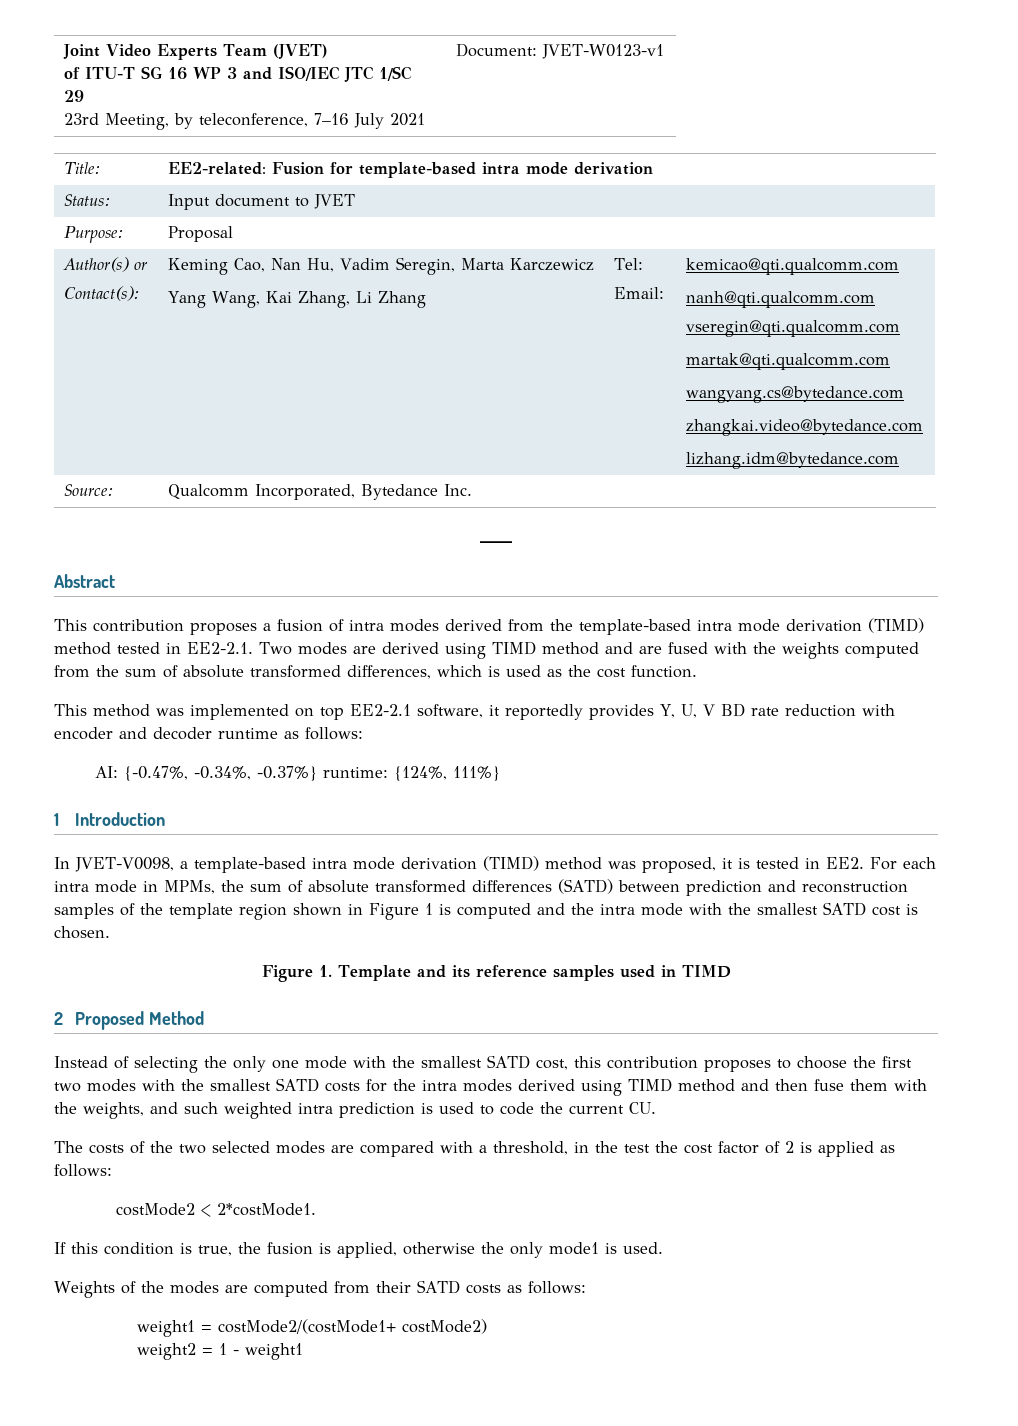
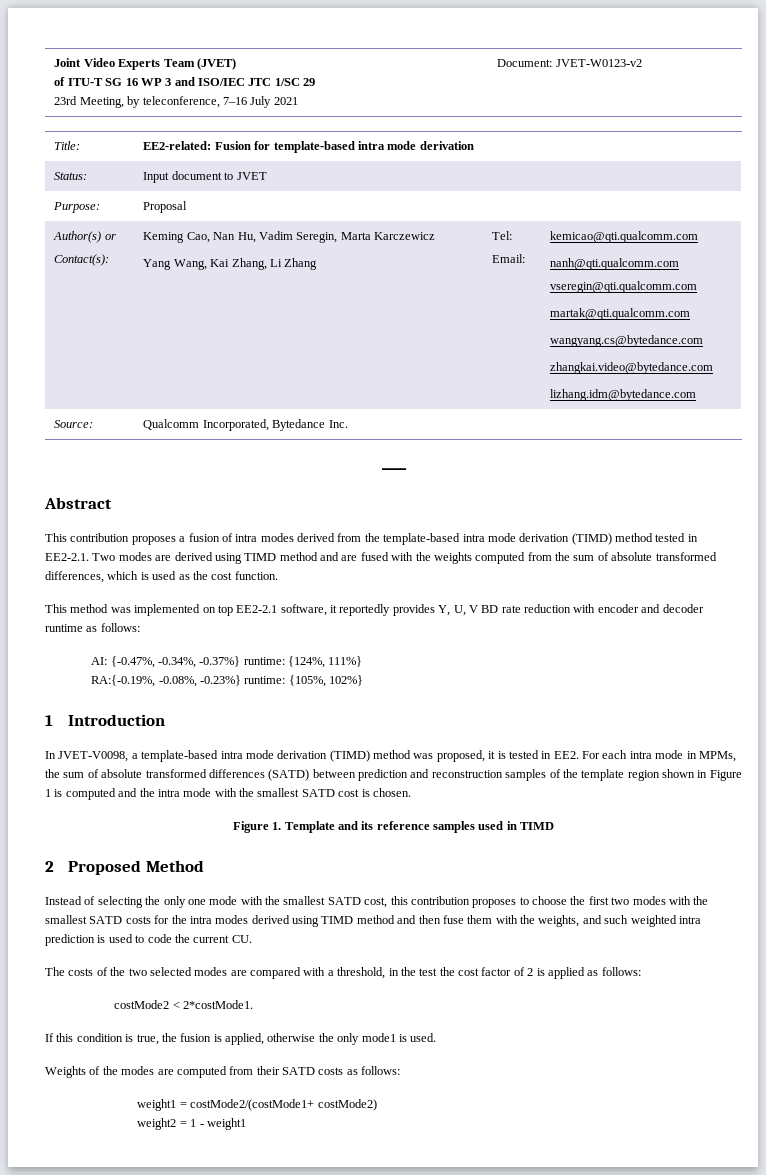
[542,44,665,59] JVET-W0123-v1 -> [555,59,642,67] JVET-W0123-v2
(501, 773) none -> [91,675,364,687] // RA:{-0.19%, -0.08%, -0.23%} runtime: {105%, 102%}

